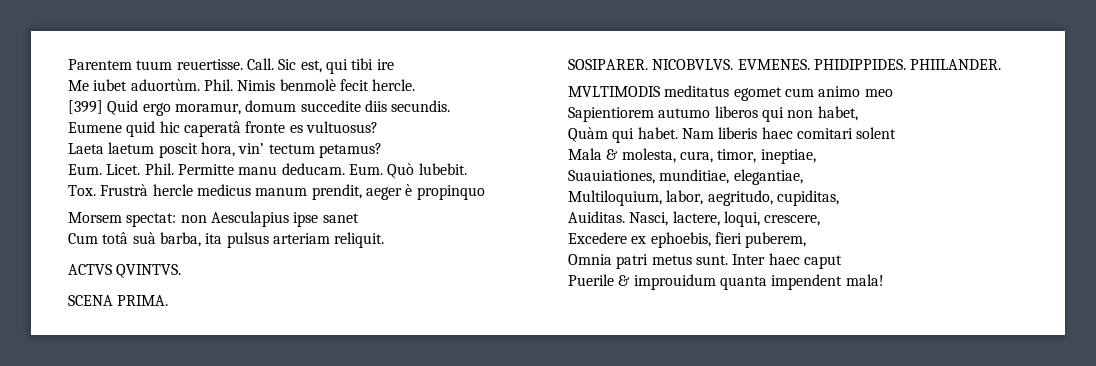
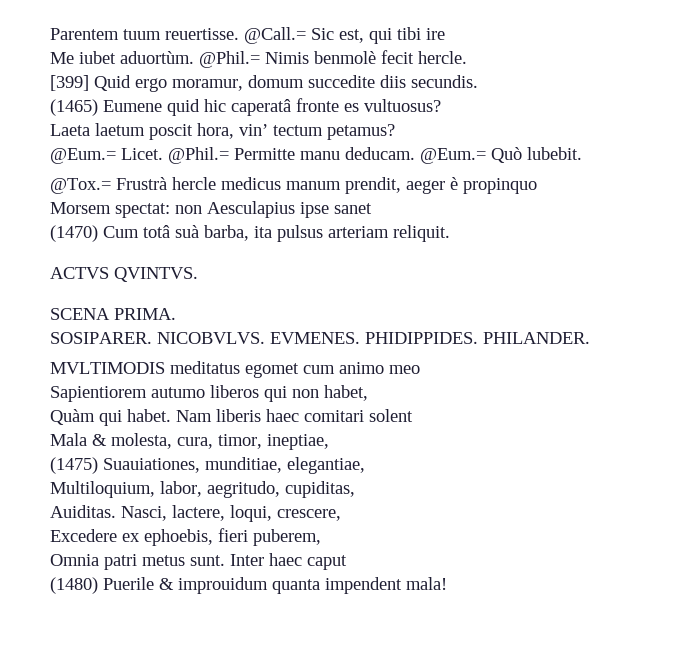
[246,58,274,70] Call. -> [244,27,306,44] @Call.=
[203,79,233,91] Phil. -> [199,51,260,68] @Phil.=
(451, 106) none -> [50,99,98,116] (1465)
[68,163,174,175] Eum. Licet. Phil. -> [50,147,229,164] @Eum.= Licet. @Phil.=
[348,164,383,175] Eum. -> [420,148,486,164] @Eum.=
[68,185,96,196] Tox. -> [50,178,111,194] @Tox.=
(359, 218) none -> [50,225,98,242] (1470)
[910,59,1002,70] PHIILANDER. -> [483,332,590,344] PHILANDER.
(816, 156) none -> [50,457,98,474] (1475)
(842, 262) none -> [50,577,98,594] (1480)

